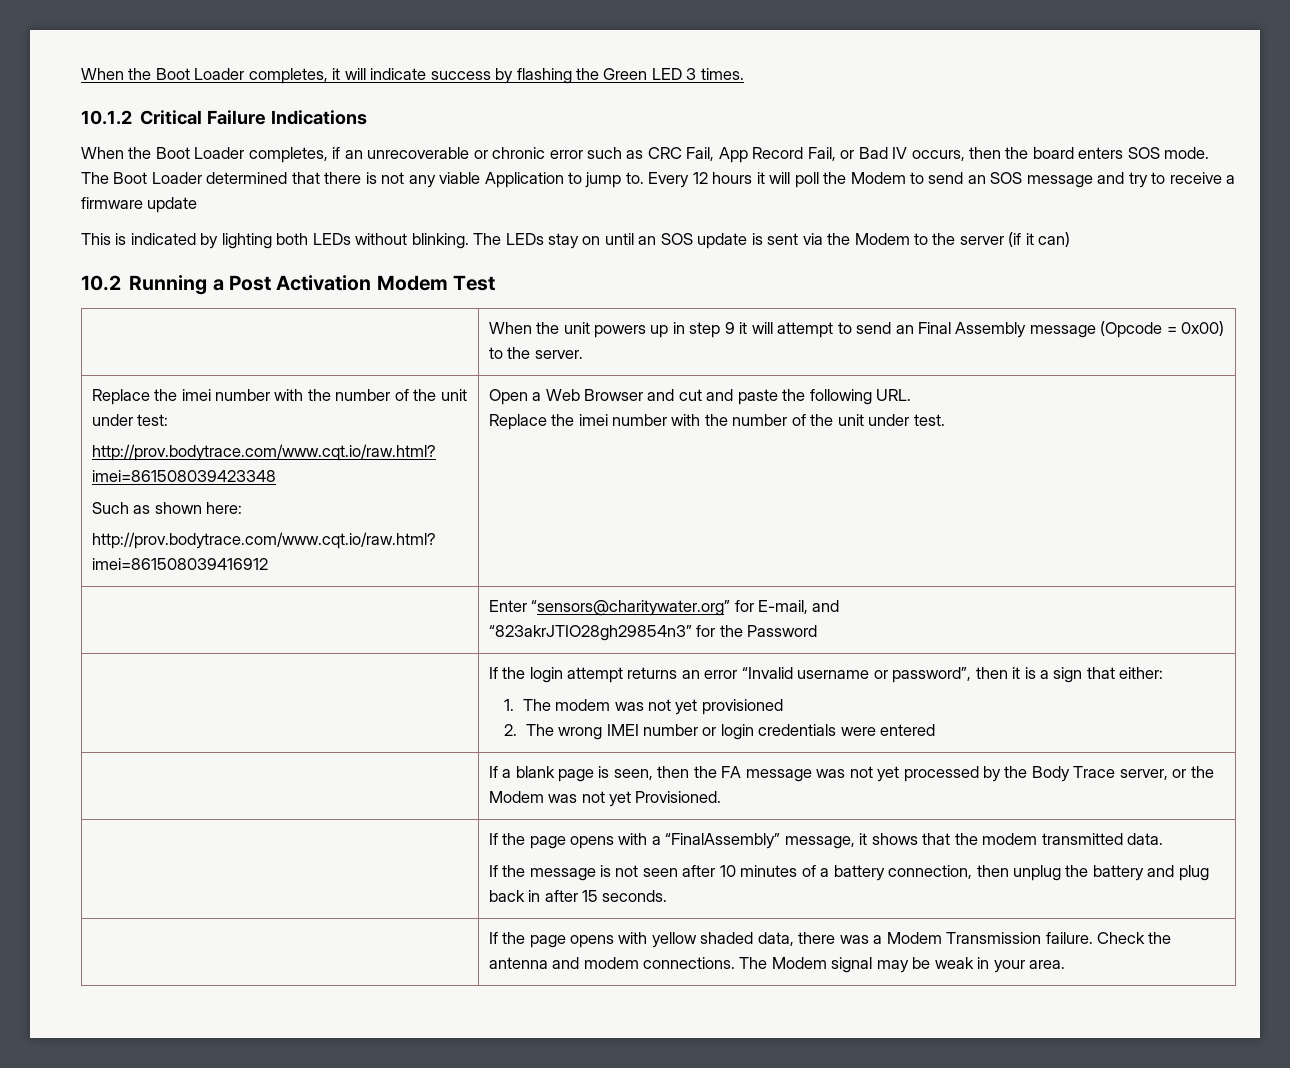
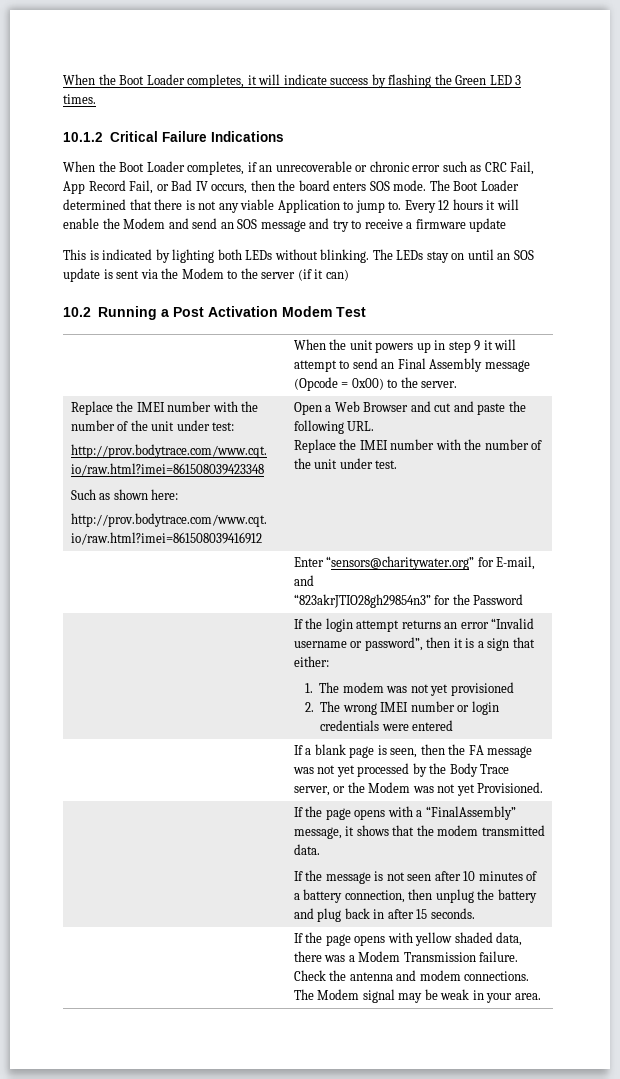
[794,172,925,188] poll the Modem to -> [63,218,189,229] enable the Modem and
[181,389,211,401] imei -> [136,402,165,412] IMEI
[578,414,608,426] imei -> [359,440,388,450] IMEI

